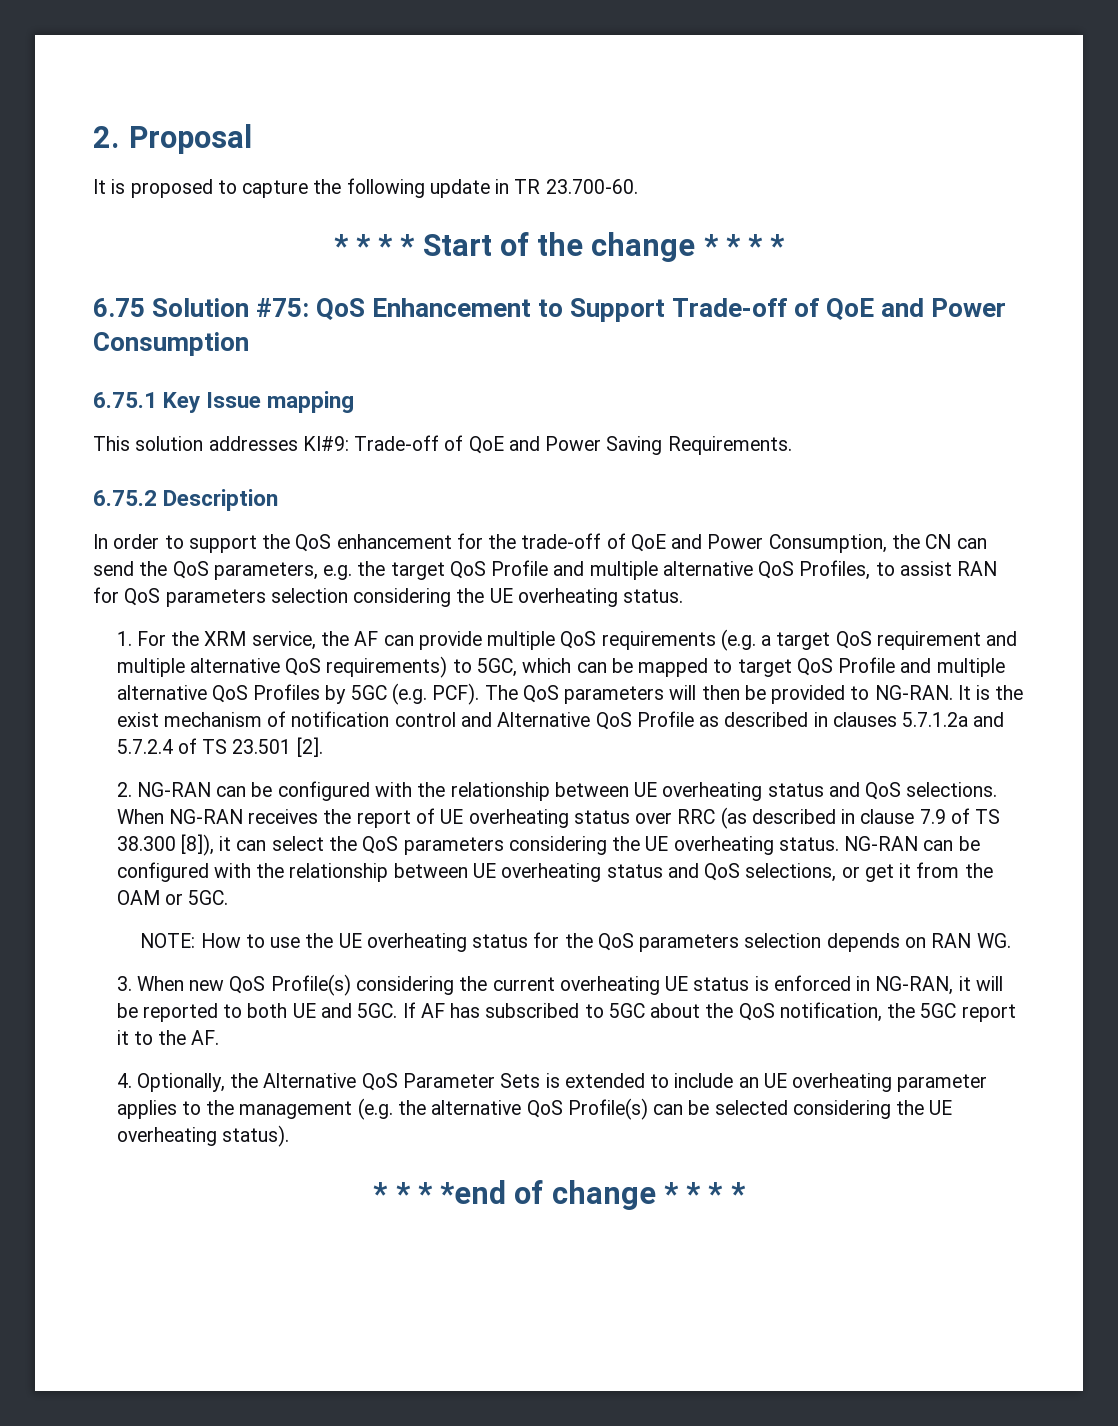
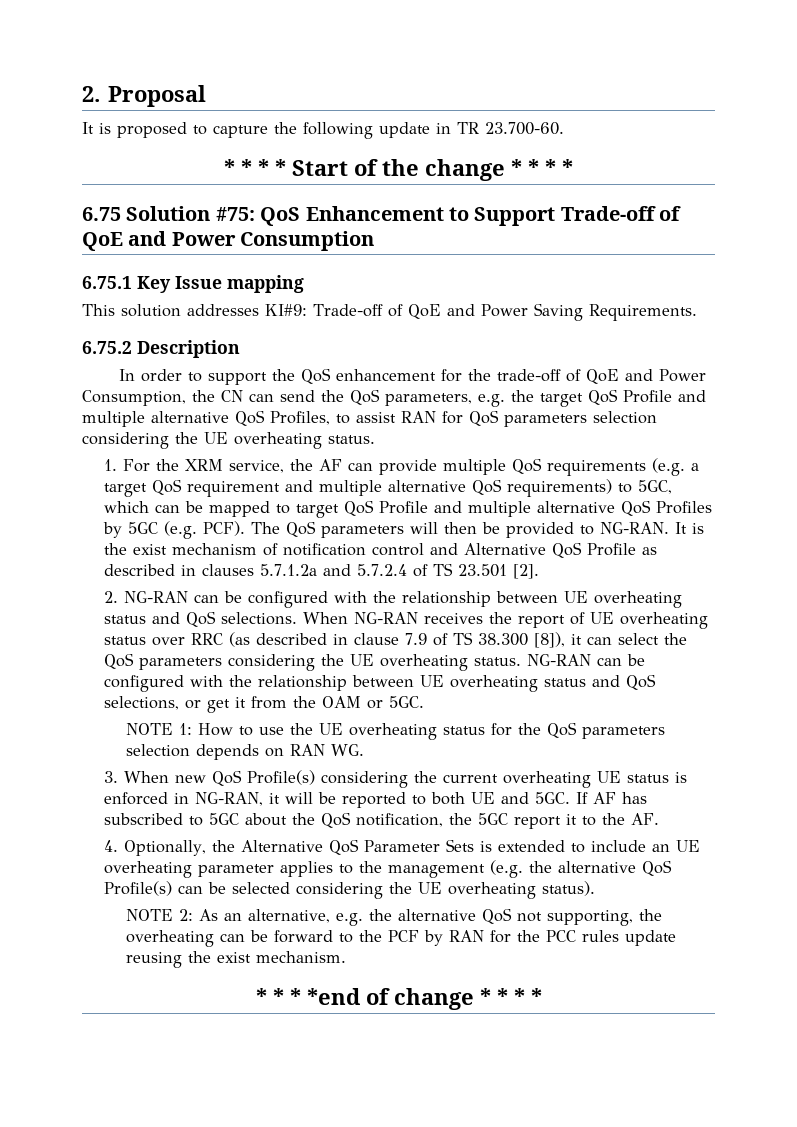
[140,933,196,948] NOTE: -> [125,723,192,735] NOTE 1:
(289, 1136) none -> [125,908,662,926] [125,930,676,947] [125,951,346,968] // NOTE 2: As an alternative, e.g. the alternative QoS not supporting, the overheating can be forward to the PCF by RAN for the PCC rules update reusing the exist mechanism.

